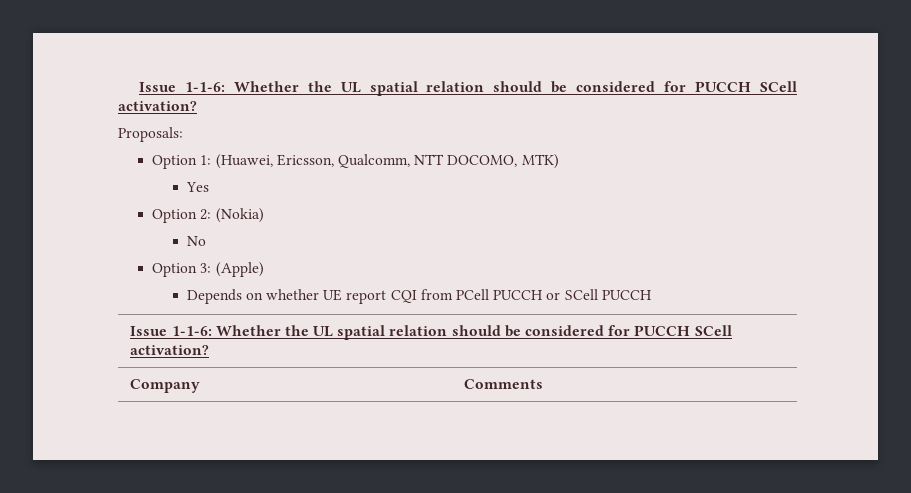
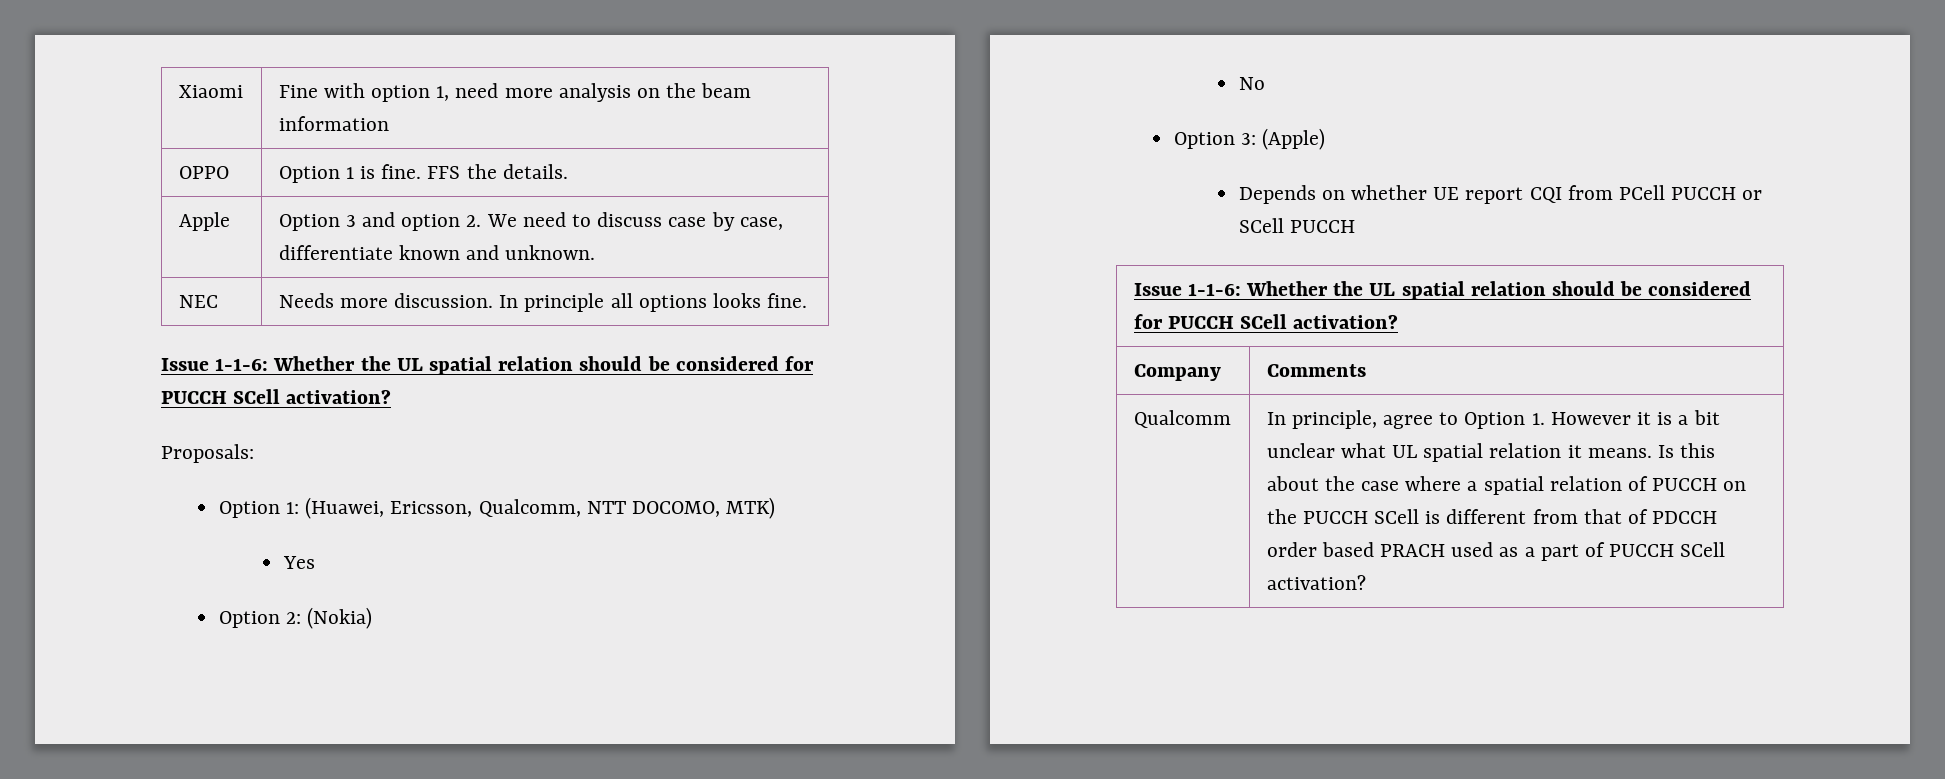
(138, 87) none -> [178,85,243,98] [278,83,752,102] [278,116,389,131] [178,166,229,179] [278,164,568,183] [178,212,230,231] [278,212,783,231] [278,245,596,260] [178,295,218,308] [278,293,808,312] Xiaomi | Fine with option 1, need more analysis on the beam information // OPPO | Option 1 is fine. FFS the details. // Apple | Option 3 and option 2. We need to discuss case by case, differentiate known and unknown. // NEC | Needs more discussion. In principle all options looks fine. //
(544, 384) none -> [1133,410,1231,428] [1266,410,1720,429] [1266,443,1716,462] [1266,476,1747,495] [1266,509,1718,524] [1266,542,1726,561] [1266,575,1366,590] // Qualcomm | In principle, agree to Option 1. However it is a bit unclear what UL spatial relation it means. Is this about the case where a spatial relation of PUCCH on the PUCCH SCell is different from that of PDCCH order based PRACH used as a part of PUCCH SCell activation?

